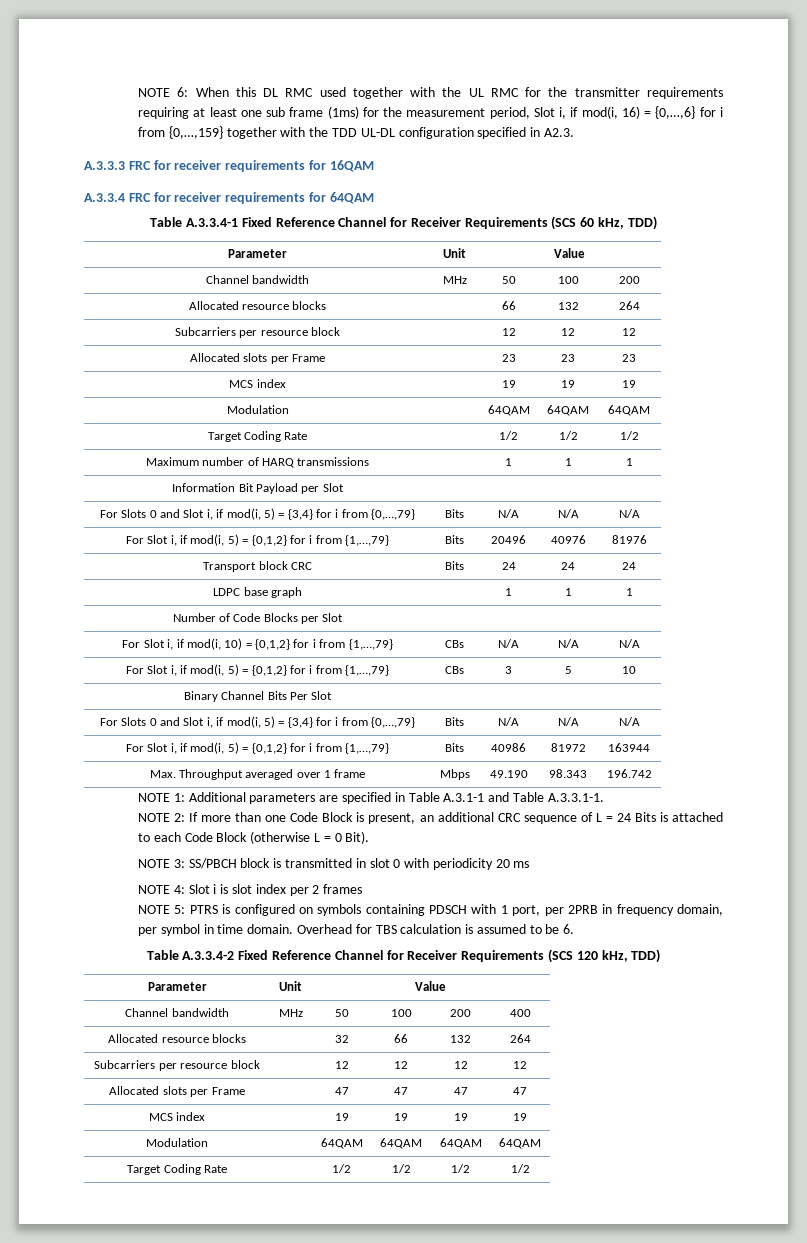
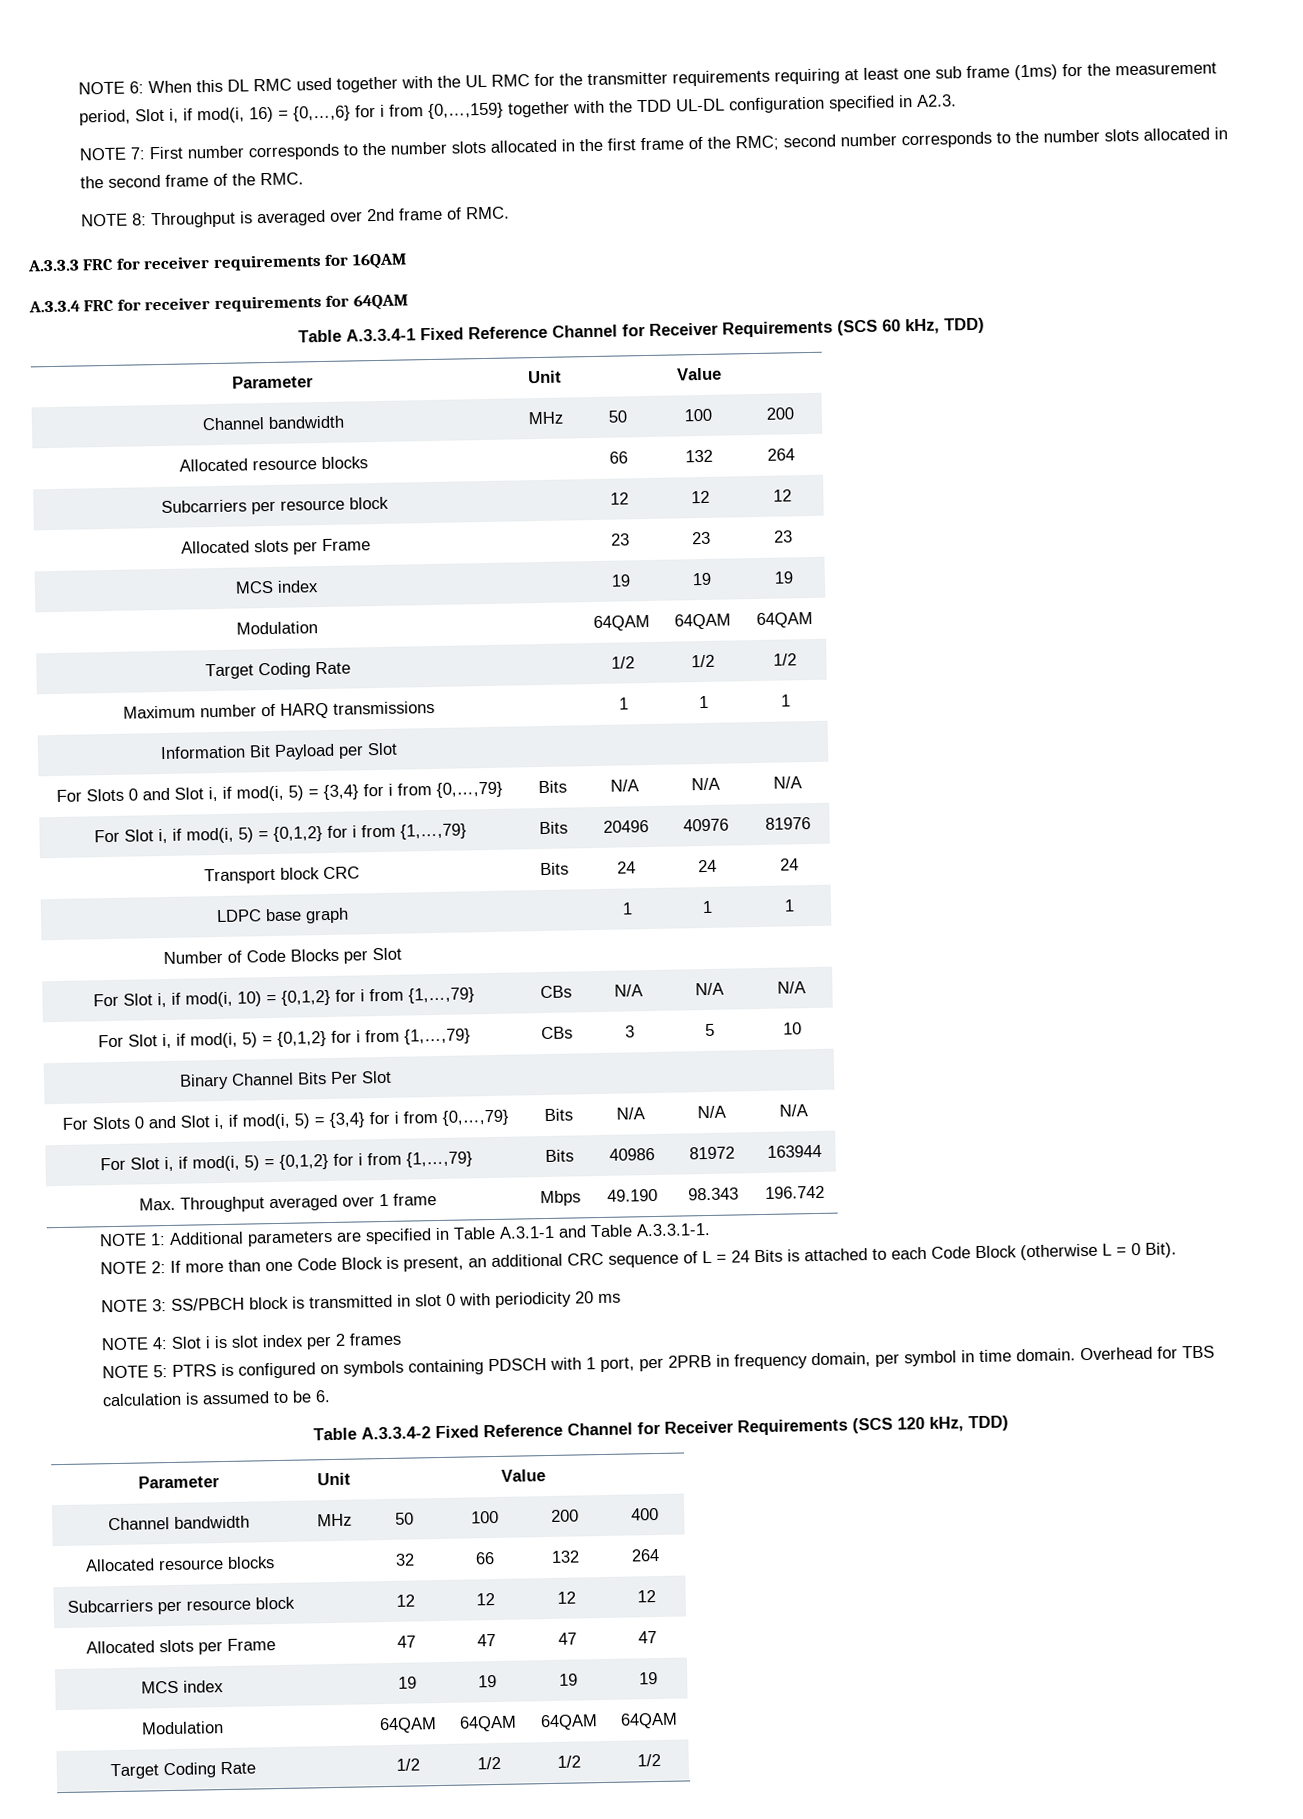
(574, 132) none -> [79,127,1229,161] [80,172,305,189] [81,206,511,229] // NOTE 7: First number corresponds to the number slots allocated in the first frame of the RMC; second number corresponds to the number slots allocated in the second frame of the RMC. // NOTE 8: Throughput is averaged over 2nd frame of RMC.

